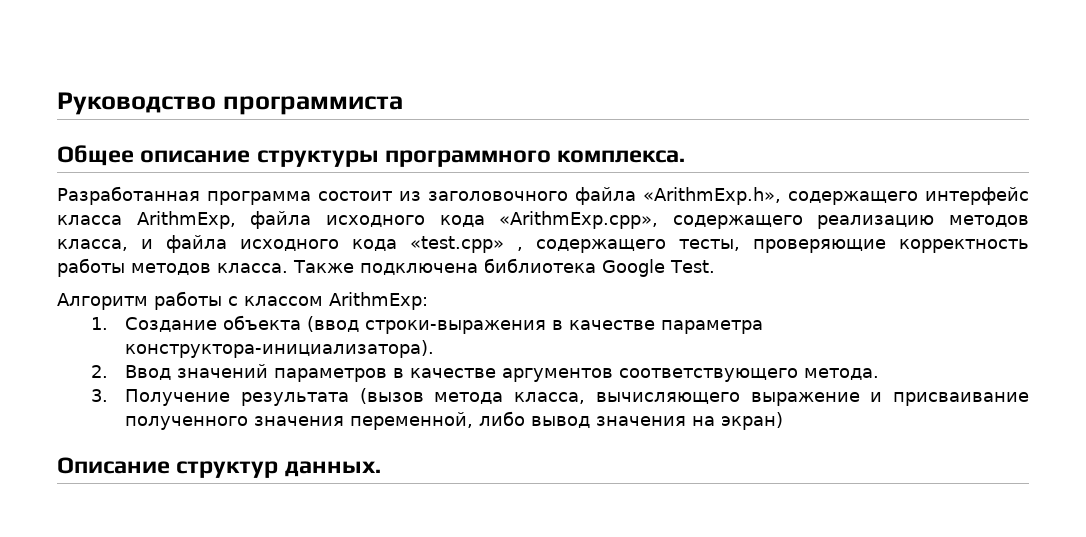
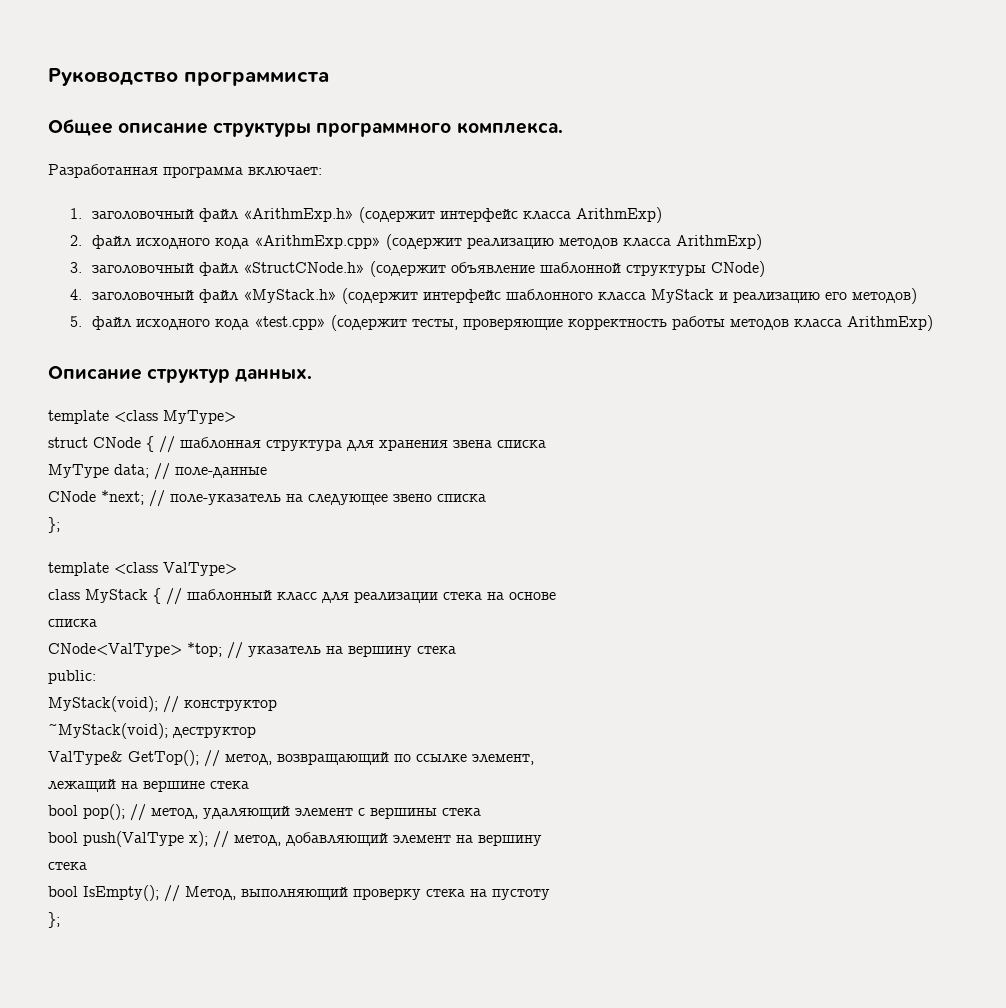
[318,187,1029,205] [57,211,1029,229] [57,235,227,253] состоит из заголовочного файла «ArithmExp.h», содержащего интерфейс класса ArithmExp, файла исходного кода «ArithmExp.cpp», содержащего реализацию методов класса, и файла -> [248,167,322,176] [69,207,662,223] [69,234,762,250] [69,261,765,277] [69,288,917,304] [69,316,132,330] включает: // 1. заголовочный файл «ArithmExp.h» (содержит интерфейс класса ArithmExp) // 2. файл исходного кода «ArithmExp.cpp» (содержит реализацию методов класса ArithmExp) // 3. заголовочный файл «StructCNode.h» (содержит объявление шаблонной структуры CNode) // 4. заголовочный файл «MyStack.h» (содержит интерфейс шаблонного класса MyStack и реализацию его методов) // 5. файл
[517,239,666,253] , содержащего -> [330,315,407,331] (содержит
[217,258,715,277] [57,291,428,310] [91,315,764,334] [125,340,435,358] [91,364,880,382] [91,388,1029,406] [125,411,784,430] [57,457,381,478] класса. Также подключена библиотека Google Test. // Алгоритм работы с классом ArithmExp: // 1. Создание объекта (ввод строки-выражения в качестве параметра конструктора-инициализатора). // 2. Ввод значений параметров в качестве аргументов соответствующего метода. // 3. Получение результата (вызов метода класса, вычисляющего выражение и присваивание полученного значения переменной, либо вывод значения на экран) // Описание структур данных. -> [793,315,933,331] [48,366,313,383] [48,410,236,424] [48,436,546,453] [48,463,267,480] [48,490,486,507] [48,517,60,533] [48,562,237,576] [48,588,556,605] [48,619,97,627] [48,642,456,659] [48,670,96,684] [48,696,277,713] [48,723,256,739] [48,750,534,767] [48,779,249,792] [48,804,481,821] [48,831,542,848] [48,862,87,870] [48,885,550,902] [48,912,60,928] класса ArithmExp) // Описание структур данных. // template <class MyType> // struct CNode { // шаблонная структура для хранения звена списка // MyType data; // поле-данные // CNode *next; // поле-указатель на следующее звено списка // }; // template <class ValType> // class MyStack { // шаблонный класс для реализации стека на основе // списка // CNode<ValType> *top; // указатель на вершину стека // public: // MyStack(void); // конструктор // ~MyStack(void); деструктор // ValType& GetTop(); // метод, возвращающий по ссылке элемент, // лежащий на вершине стека // bool pop(); // метод, удаляющий элемент с вершины стека // bool push(ValType x); // метод, добавляющий элемент на вершину // стека // bool IsEmpty(); // Метод, выполняющий проверку стека на пустоту // };

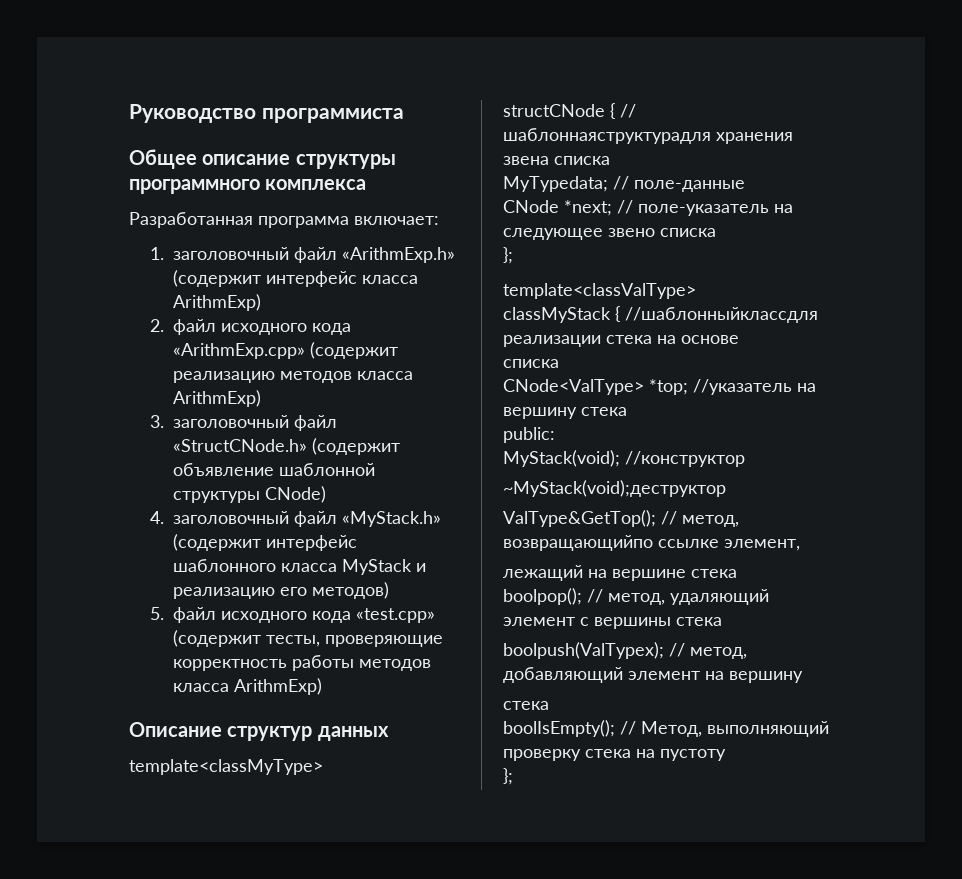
[456,122,563,134] комплекса. -> [265,179,367,190] комплекса
[235,368,313,382] [48,410,236,424] [48,436,374,453] данных. // template <class MyType> // struct CNode { // шаблонная структура для -> [317,726,389,741] [129,759,323,775] [503,103,636,119] [503,128,711,144] данных // template<classMyType> // structCNode { // шаблоннаяструктурадля
[48,464,149,478] MyType data; -> [503,176,608,192] MyTypedata;
[48,562,237,576] [48,588,349,605] template <class ValType> // class MyStack { // шаблонный класс для -> [503,283,696,299] [503,306,818,323] template<classValType> // classMyStack { //шаблонныйклассдля
[227,642,321,659] // указатель -> [693,379,792,395] //указатель
[163,696,277,713] [48,723,256,739] [48,750,411,767] // конструктор // ~MyStack(void); деструктор // ValType& GetTop(); // метод, возвращающий по -> [625,451,745,467] [503,480,726,497] [503,510,739,527] [503,535,653,551] //конструктор // ~MyStack(void);деструктор // ValType&GetTop(); // метод, возвращающийпо
[48,804,125,820] bool pop(); -> [503,588,582,605] boolpop();
[48,831,208,847] bool push(ValType x); -> [503,642,664,659] boolpush(ValTypex);
[48,885,159,901] bool IsEmpty(); -> [503,720,615,737] boolIsEmpty();

